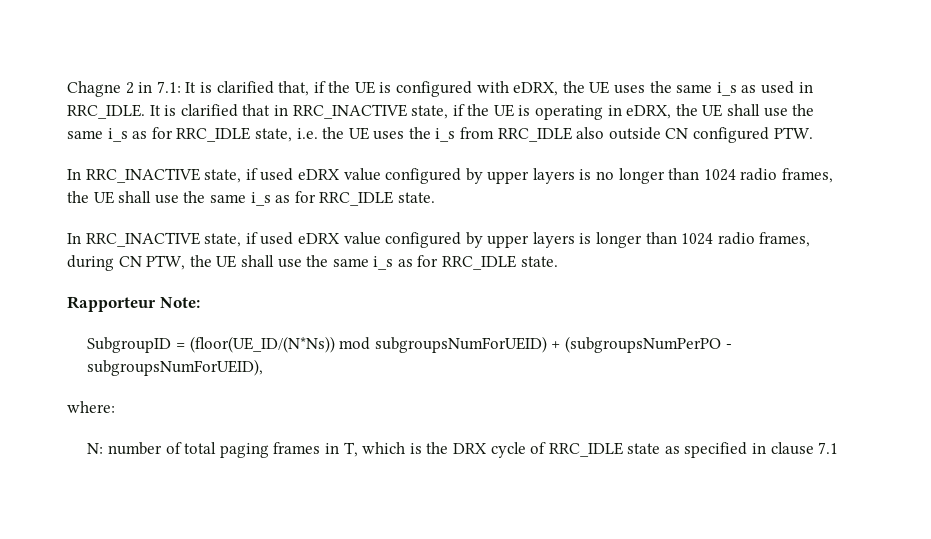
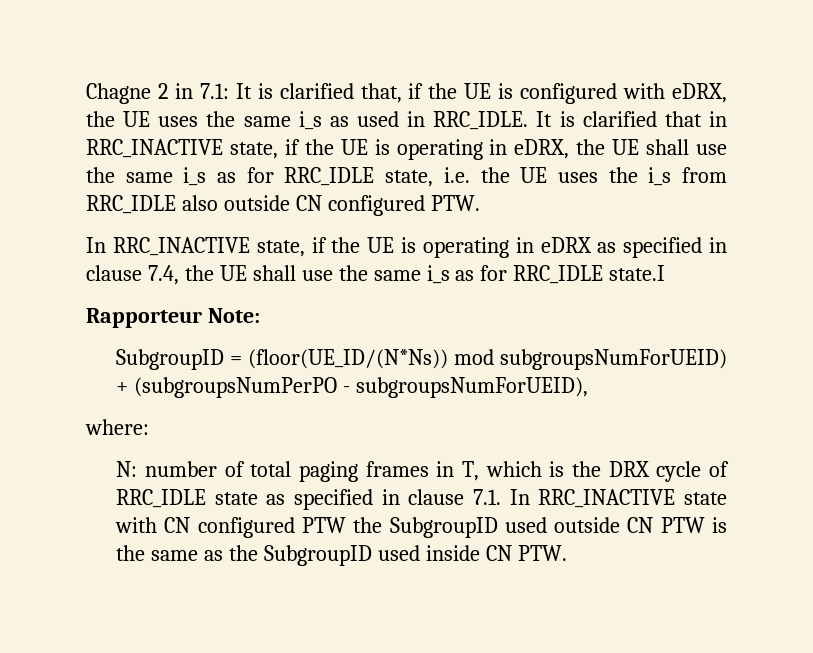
[260,168,834,184] used eDRX value configured by upper layers is no longer than 1024 radio frames, -> [331,237,727,258] [86,265,179,285] the UE is operating in eDRX as specified in clause 7.4,
[397,192,435,203] [67,232,811,248] [67,255,558,271] state. // In RRC_INACTIVE state, if used eDRX value configured by upper layers is longer than 1024 radio frames, during CN PTW, the UE shall use the same i_s as for RRC_IDLE state. -> [609,265,666,281] state.I
[818,442,839,454] 7.1 -> [473,489,727,508] [115,517,728,538] [116,545,567,566] 7.1. In RRC_INACTIVE state with CN configured PTW the SubgroupID used outside CN PTW is the same as the SubgroupID used inside CN PTW.

